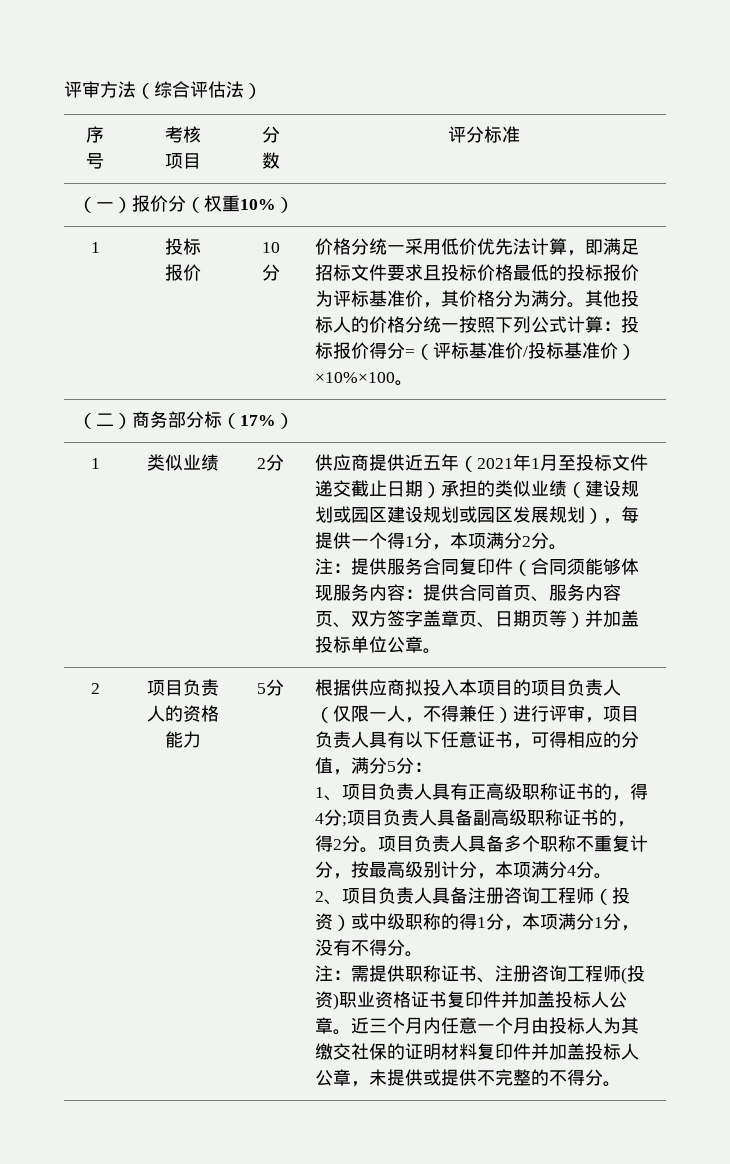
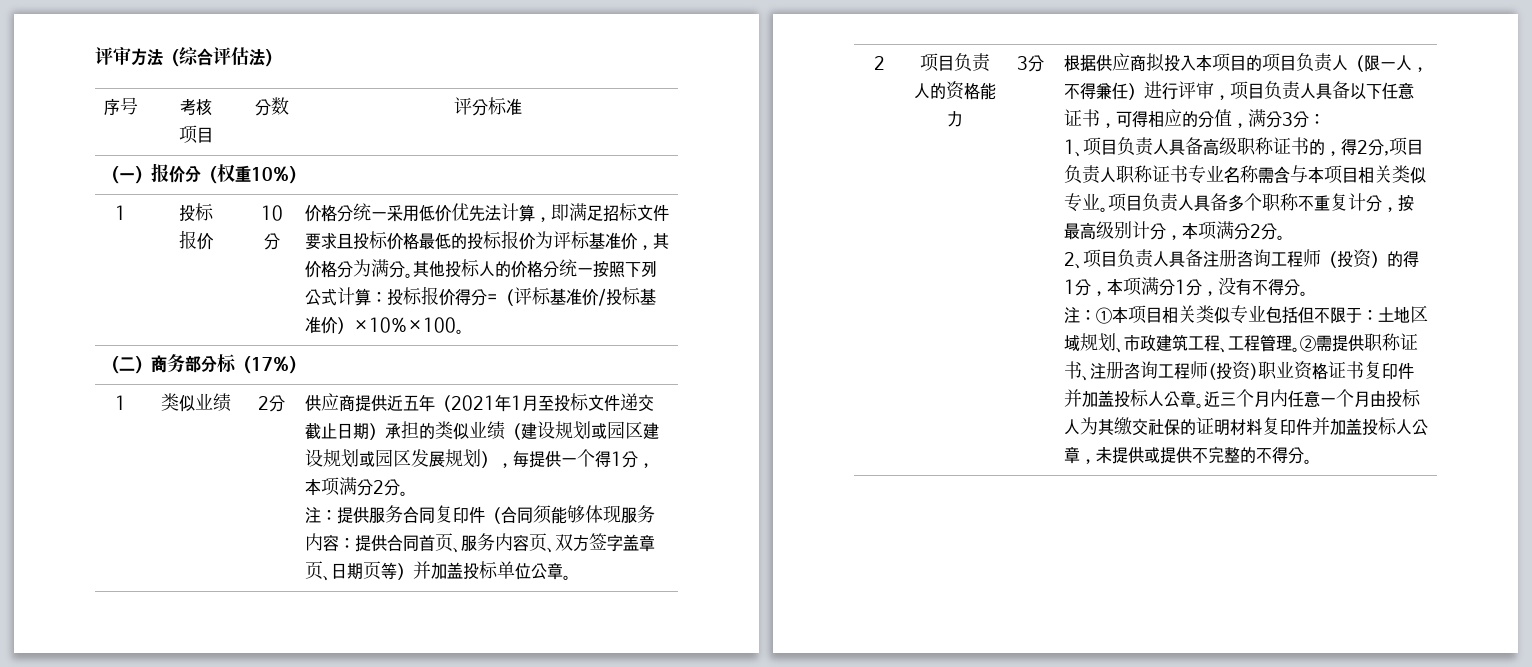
[257,683,266,694] 5 -> [1017,56,1028,70] 3
[332,705,351,722] 仅 -> (1365, 63) none
[386,731,405,748] 有 -> [1332,81,1351,99] 备
[386,761,396,772] 5 -> [1282,112,1294,126] 3
[449,783,648,801] [314,809,491,827] 有正高级职称证书的，得4分;项目负责人具备副 -> [1185,137,1204,155] 备
(360, 843) none -> [1384,137,1424,156] [1064,165,1427,184] [1064,193,1101,212] ,项目负责人职称证书专业名称需含与本项目相关类似专业
[566,865,576,876] 4 -> [1250,224,1262,238] 2
[350,913,441,930] 或中级职称 -> (1388, 259) none
(351, 975) none -> [1096,305,1429,324] [1064,333,1317,353] ①本项目相关类似专业包括但不限于：土地区域规划、市政建筑工程、工程管理。②

